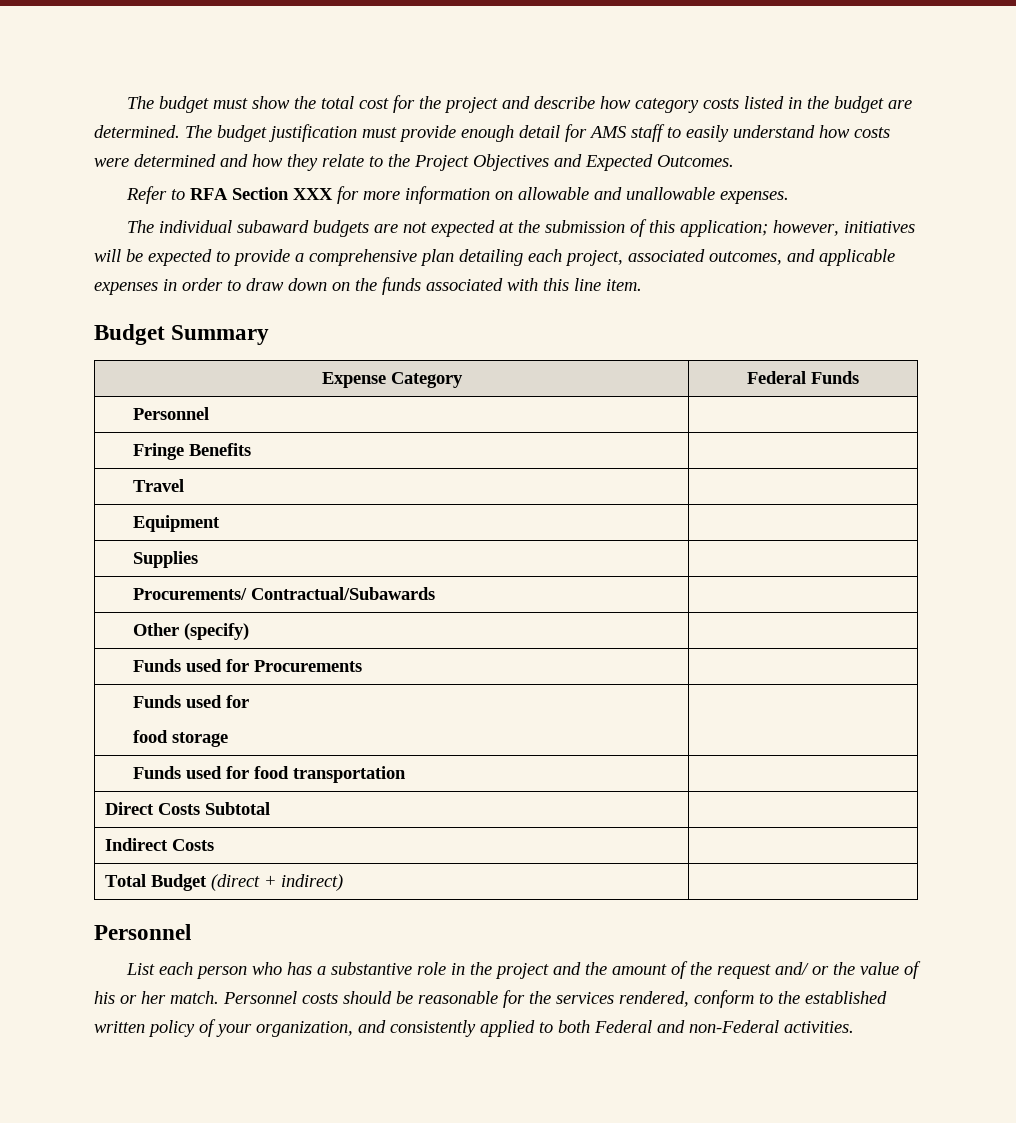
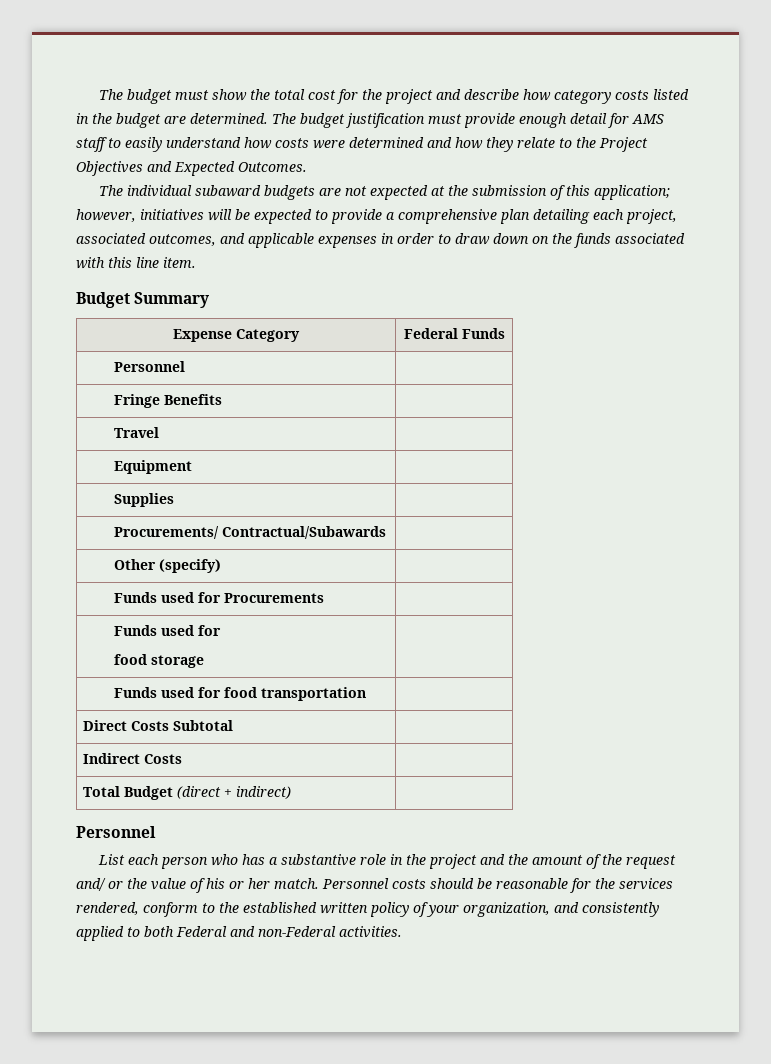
[125,186,789,204] // Refer to RFA Section XXX for more information on allowable and unallowable expenses. -> (307, 167) none

